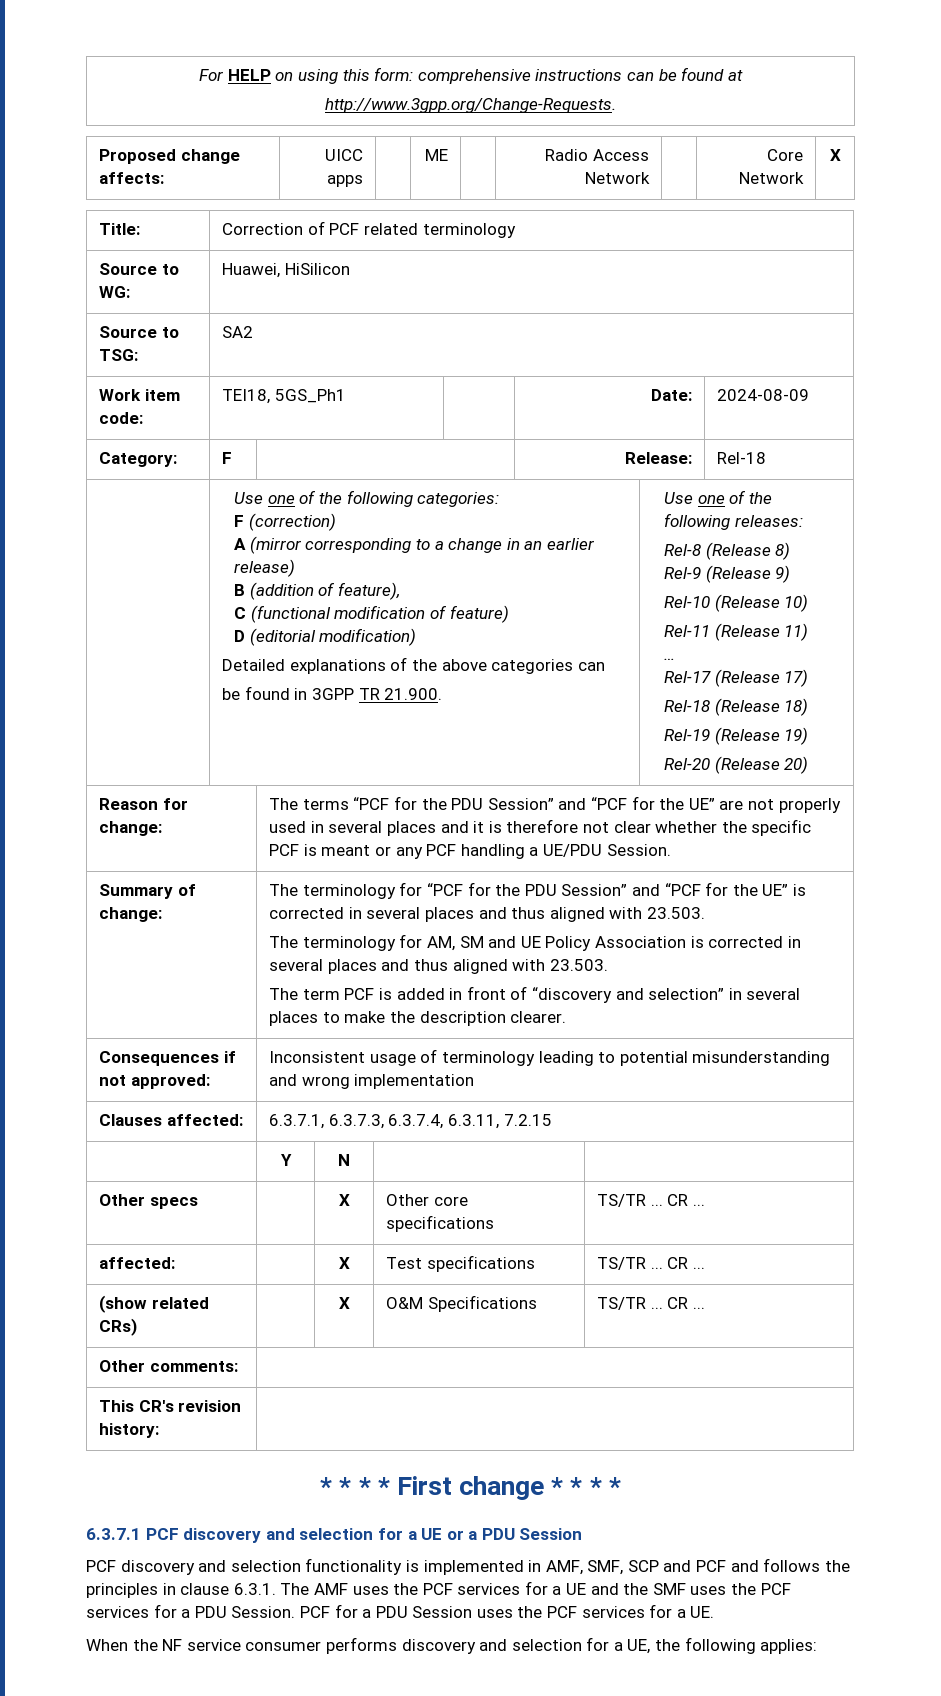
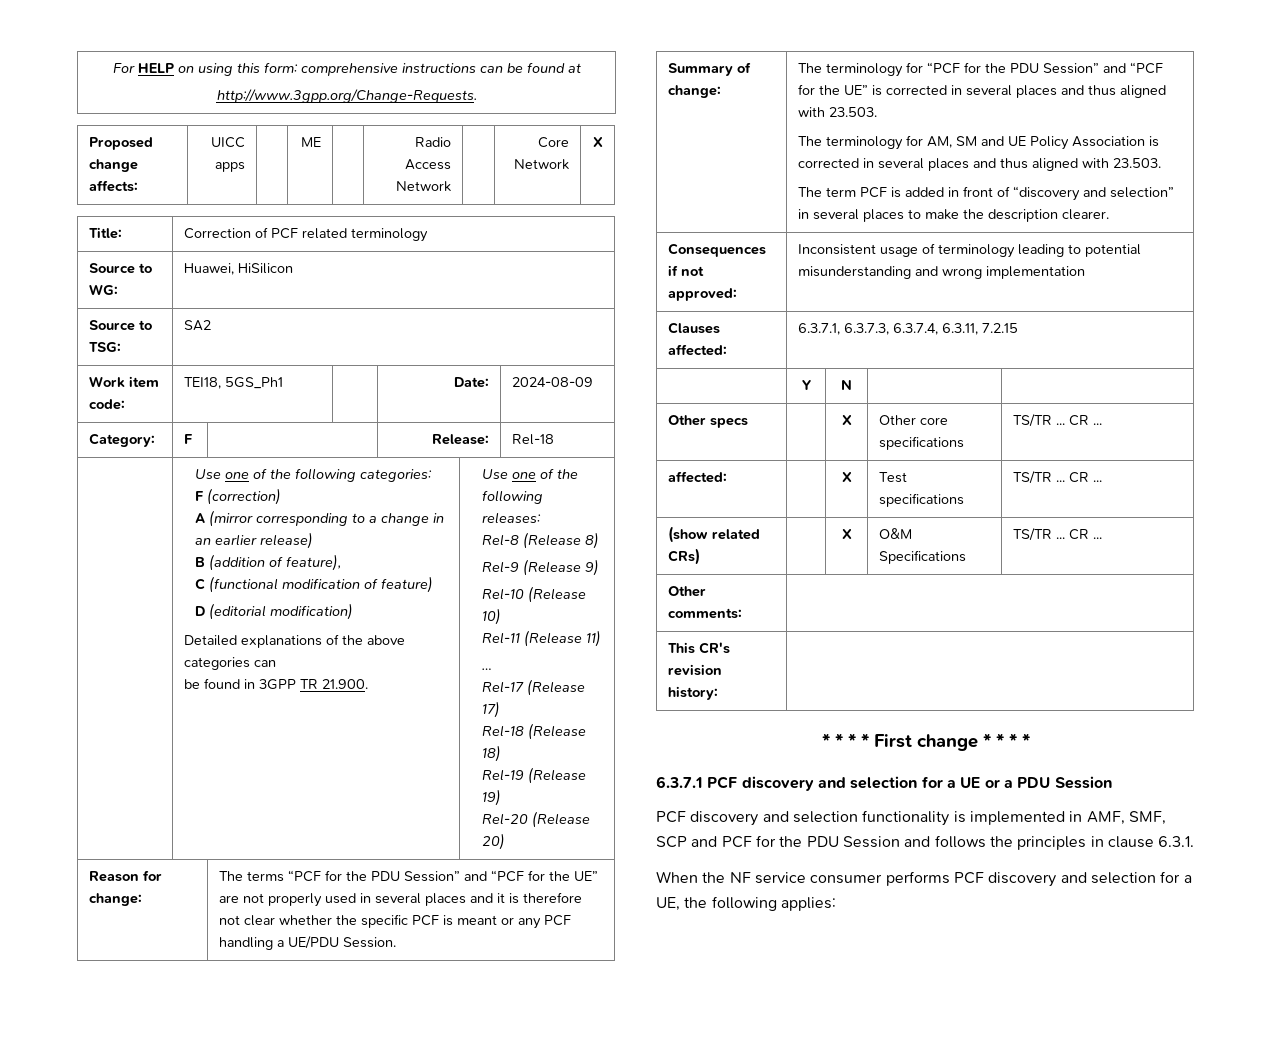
(727, 1566) none -> [755,835,900,848] for the PDU Session
[280,1581,791,1595] [86,1604,715,1618] The AMF uses the PCF services for a UE and the SMF uses the PCF services for a PDU Session. PCF for a PDU Session uses the PCF services for a UE. -> (1195, 841) none
(397, 1645) none -> [953,872,984,884] PCF

